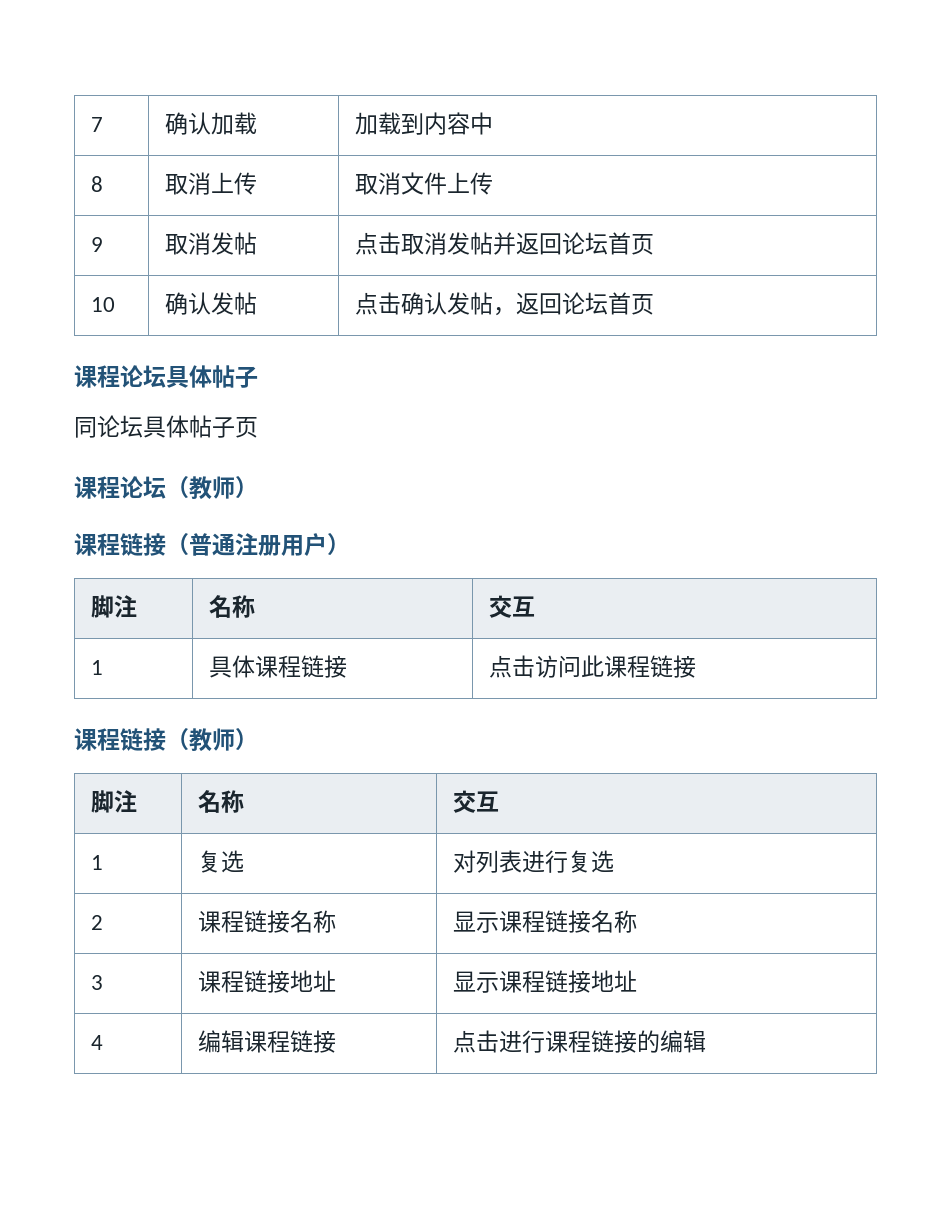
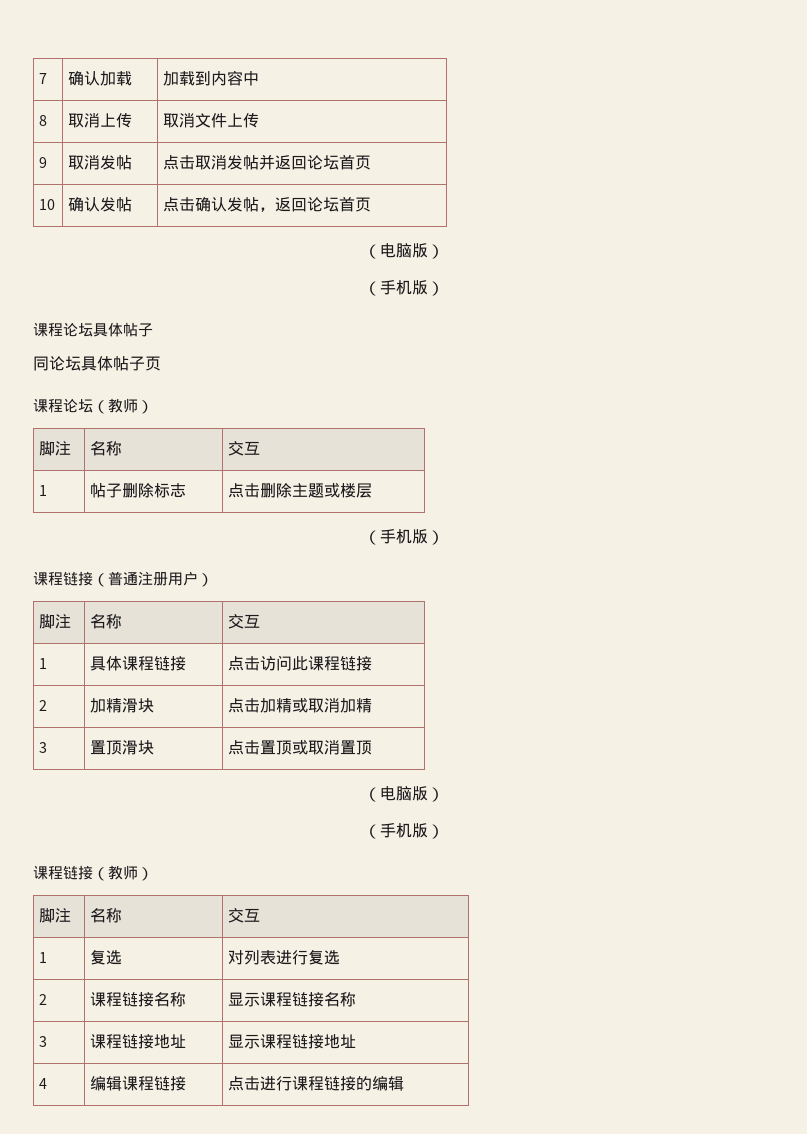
(655, 304) none -> [363,243,444,259] [363,280,444,296] // （电脑版） // （手机版）
(258, 487) none -> [39,441,72,456] [90,441,123,456] [228,441,261,456] [39,485,48,496] [90,483,187,498] [228,483,373,498] [363,529,444,545] // 脚注 | 名称 | 交互 // 1 | 帖子删除标志 | 点击删除主题或楼层 // （手机版）
(697, 666) none -> [39,700,48,711] [90,698,155,713] [228,698,373,713] [39,742,48,753] [90,740,155,755] [228,740,373,755] [363,786,444,802] [363,823,444,839] // 2 | 加精滑块 | 点击加精或取消加精 // 3 | 置顶滑块 | 点击置顶或取消置顶 // （电脑版） // （手机版）

